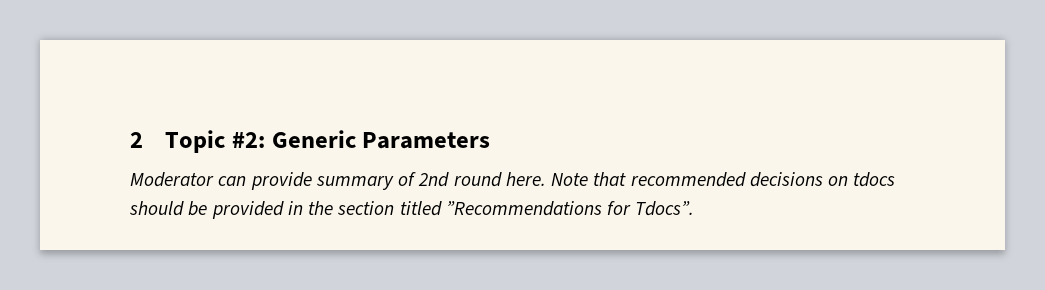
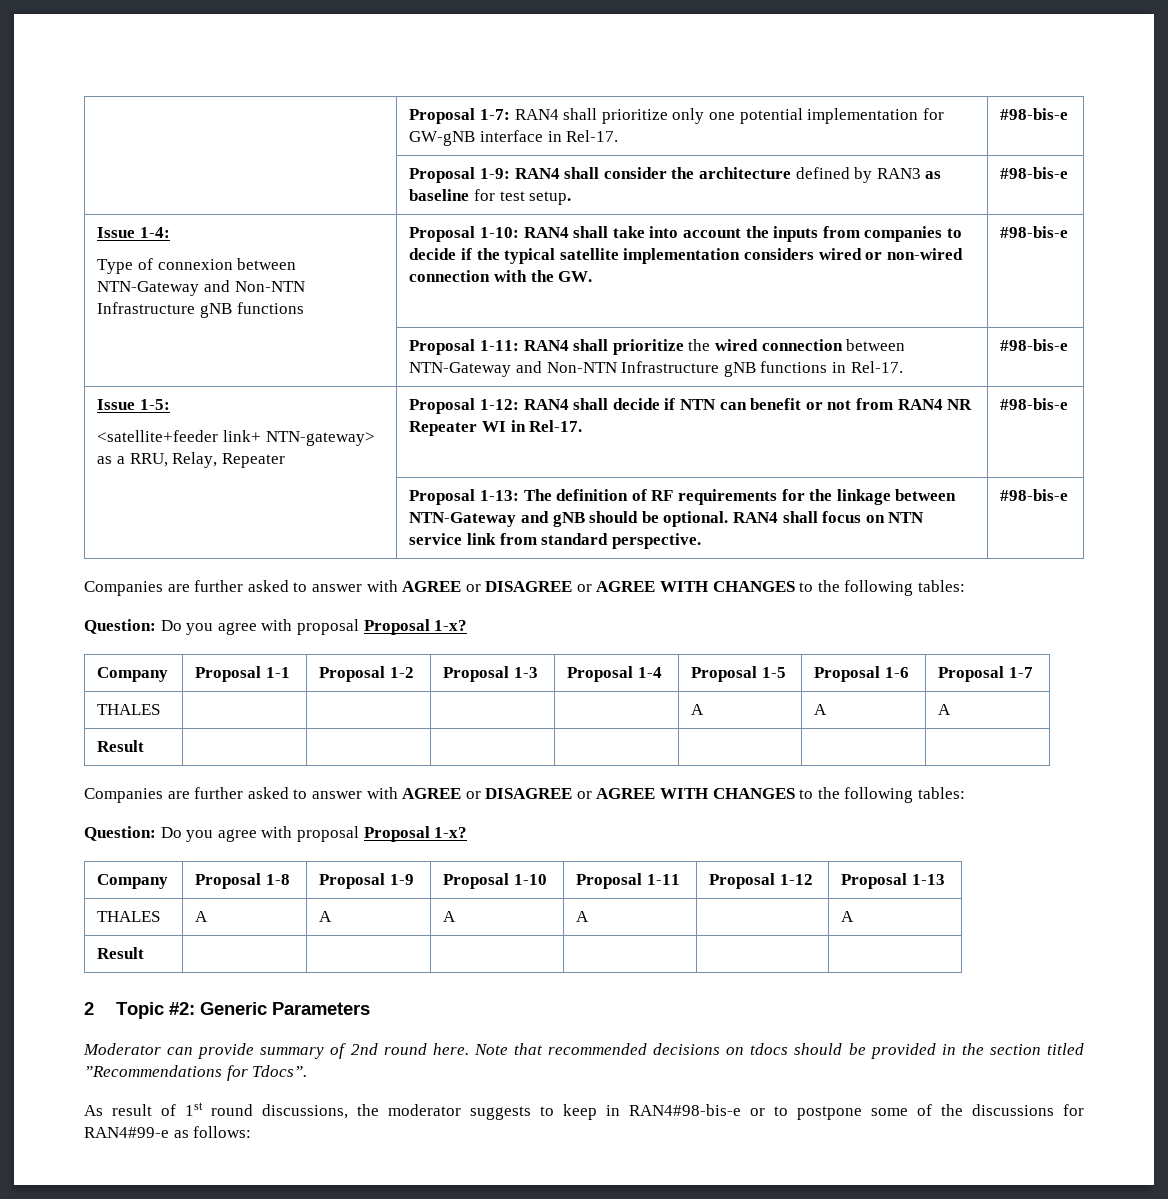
(130, 140) none -> [409,108,944,124] [409,130,619,146] [1000,108,1069,120] [409,167,942,183] [409,189,572,205] [1000,167,1069,179] [97,227,171,238] [97,258,297,274] [97,280,305,296] [97,302,304,318] [409,226,962,242] [409,248,963,264] [409,270,593,282] [1000,226,1069,238] [409,339,906,355] [409,361,903,377] [1000,339,1069,351] [97,399,171,410] [97,430,375,446] [97,452,285,468] [409,398,973,414] [409,420,583,436] [1000,398,1069,410] [409,489,957,505] [409,511,925,527] [409,533,701,549] [1000,489,1069,501] [84,580,966,596] [84,619,468,635] [97,667,169,682] [195,666,291,682] [319,666,415,682] [443,666,539,682] [567,666,663,682] [691,666,787,682] [814,666,910,682] [938,666,1034,682] [97,704,161,715] [691,704,705,715] [814,704,828,715] [938,704,952,715] [97,740,145,752] [84,787,966,803] [84,826,468,842] [97,874,169,889] [195,873,291,889] [319,873,415,889] [443,873,548,889] [576,873,681,889] [709,873,814,889] [841,873,946,889] [97,911,161,922] [195,911,209,922] [319,911,333,922] [443,911,457,922] [576,911,590,922] [841,911,855,922] [97,947,145,959] | Proposal 1-7: RAN4 shall prioritize only one potential implementation for GW-gNB interface in Rel-17. | #98-bis-e // | Proposal 1-9: RAN4 shall consider the architecture defined by RAN3 as baseline for test setup. | #98-bis-e // Issue 1-4: // Type of connexion between NTN-Gateway and Non-NTN Infrastructure gNB functions | Proposal 1-10: RAN4 shall take into account the inputs from companies to decide if the typical satellite implementation considers wired or non-wired connection with the GW. | #98-bis-e // | Proposal 1-11: RAN4 shall prioritize the wired connection between NTN-Gateway and Non-NTN Infrastructure gNB functions in Rel-17. | #98-bis-e // Issue 1-5: // <satellite+feeder link+ NTN-gateway> as a RRU, Relay, Repeater | Proposal 1-12: RAN4 shall decide if NTN can benefit or not from RAN4 NR Repeater WI in Rel-17. | #98-bis-e // | Proposal 1-13: The definition of RF requirements for the linkage between NTN-Gateway and gNB should be optional. RAN4 shall focus on NTN service link from standard perspective. | #98-bis-e // Companies are further asked to answer with AGREE or DISAGREE or AGREE WITH CHANGES to the following tables: // Question: Do you agree with proposal Proposal 1-x? // Company | Proposal 1-1 | Proposal 1-2 | Proposal 1-3 | Proposal 1-4 | Proposal 1-5 | Proposal 1-6 | Proposal 1-7 // THALES | | | | | A | A | A // Result | | | | | | | // Companies are further asked to answer with AGREE or DISAGREE or AGREE WITH CHANGES to the following tables: // Question: Do you agree with proposal Proposal 1-x? // Company | Proposal 1-8 | Proposal 1-9 | Proposal 1-10 | Proposal 1-11 | Proposal 1-12 | Proposal 1-13 // THALES | A | A | A | A | | A // Result | | | | | | //
(695, 208) none -> [84,1102,1084,1120] [84,1126,252,1138] // As result of 1st round discussions, the moderator suggests to keep in RAN4#98-bis-e or to postpone some of the discussions for RAN4#99-e as follows:

